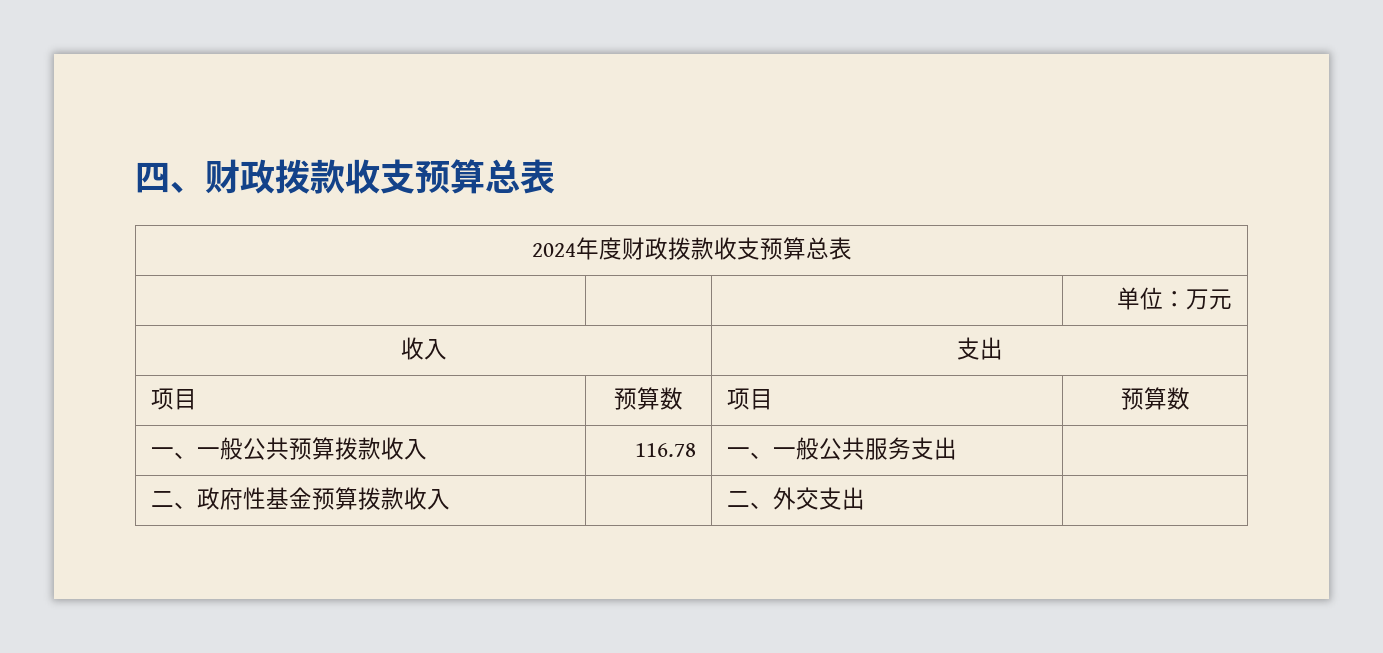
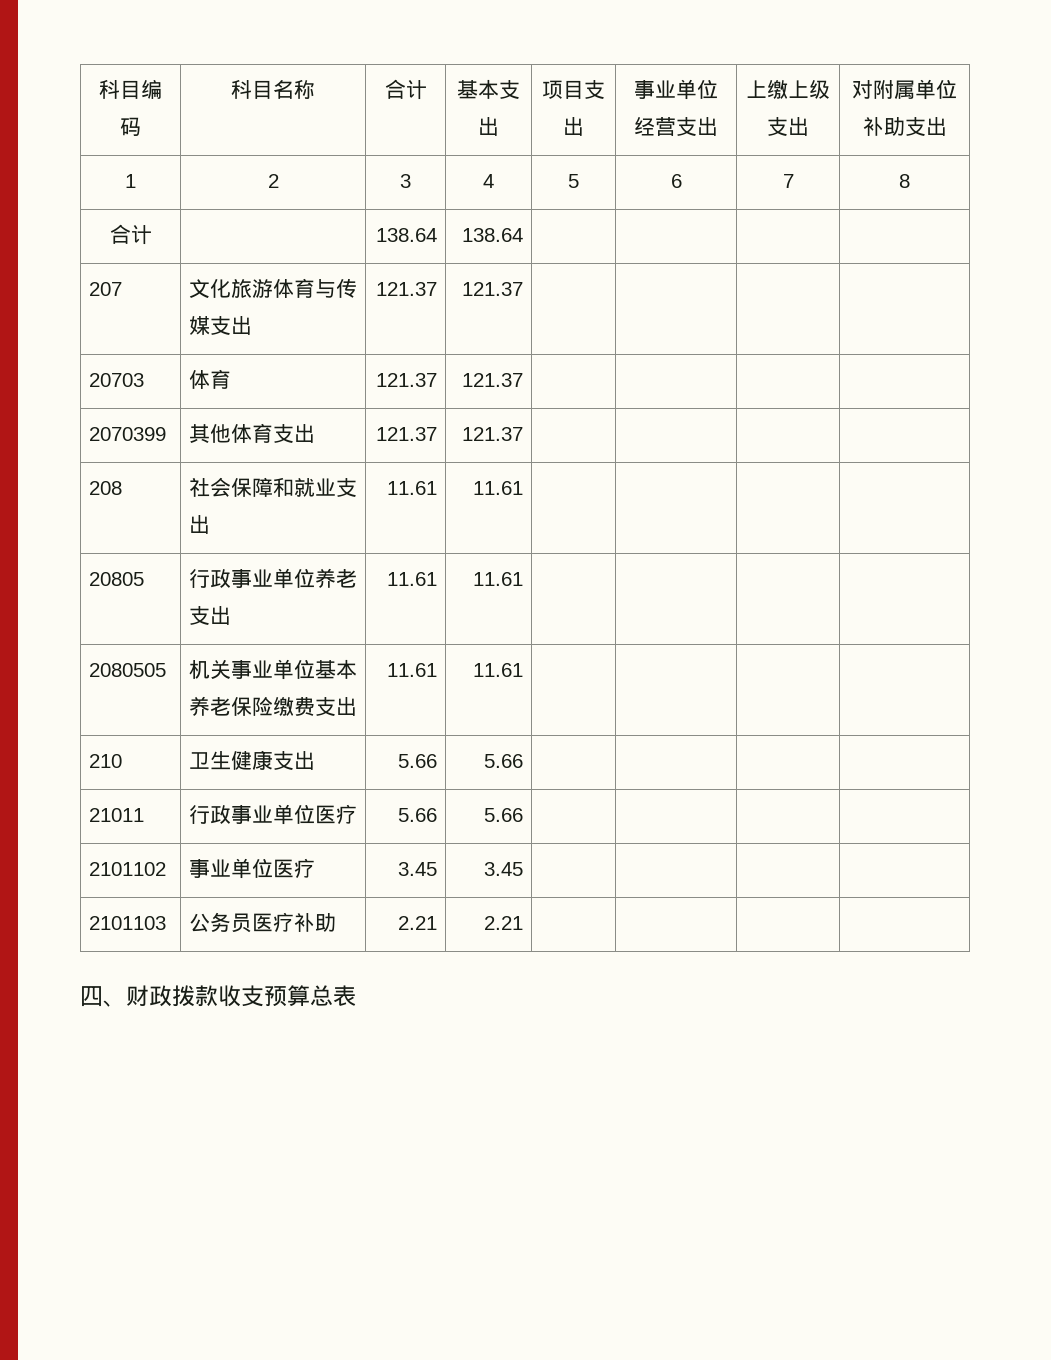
(135, 177) none -> [99,79,162,99] [120,117,141,136] [231,79,315,99] [384,79,427,100] [457,79,520,99] [478,117,499,136] [542,80,605,99] [563,117,584,136] [634,79,718,100] [634,117,718,136] [746,79,830,99] [767,117,809,136] [852,79,957,100] [862,117,947,136] [125,174,136,188] [267,174,279,188] [400,174,411,188] [483,174,494,188] [568,174,579,188] [670,174,682,188] [782,174,794,188] [899,174,910,188] [109,224,152,245] [376,228,438,242] [462,228,524,242] [88,282,122,296] [188,278,357,299] [188,316,252,335] [376,282,438,296] [462,282,524,296] [88,373,144,387] [188,369,231,389] [376,373,438,387] [462,373,524,387] [88,427,166,441] [188,423,315,443] [376,427,438,441] [462,427,524,441] [88,481,122,495] [188,477,357,497] [188,515,210,534] [387,481,438,495] [473,481,524,495] [88,572,144,586] [188,568,357,589] [188,606,231,625] [387,572,438,586] [473,572,524,586] [88,663,166,677] [188,659,357,680] [188,696,357,716] [387,663,438,677] [473,663,524,677] [88,754,122,768] [188,750,315,770] [398,754,438,768] [484,754,524,768] [88,808,144,822] [188,804,357,825] [398,808,438,822] [484,808,524,822] [88,862,166,876] [188,858,315,879] [398,862,438,876] [484,862,524,876] [88,916,166,930] [188,912,336,933] [398,916,438,930] [484,916,524,930] 科目编码 | 科目名称 | 合计 | 基本支出 | 项目支出 | 事业单位经营支出 | 上缴上级支出 | 对附属单位补助支出 // 1 | 2 | 3 | 4 | 5 | 6 | 7 | 8 // 合计 | | 138.64 | 138.64 | | | | // 207 | 文化旅游体育与传媒支出 | 121.37 | 121.37 | | | | // 20703 | 体育 | 121.37 | 121.37 | | | | // 2070399 | 其他体育支出 | 121.37 | 121.37 | | | | // 208 | 社会保障和就业支出 | 11.61 | 11.61 | | | | // 20805 | 行政事业单位养老支出 | 11.61 | 11.61 | | | | // 2080505 | 机关事业单位基本养老保险缴费支出 | 11.61 | 11.61 | | | | // 210 | 卫生健康支出 | 5.66 | 5.66 | | | | // 21011 | 行政事业单位医疗 | 5.66 | 5.66 | | | | // 2101102 | 事业单位医疗 | 3.45 | 3.45 | | | | // 2101103 | 公务员医疗补助 | 2.21 | 2.21 | | | | //
[531,237,852,260] [1117,287,1233,310] [400,337,447,360] [956,337,1003,360] [150,388,197,410] [614,387,683,410] [726,388,773,410] [1120,387,1190,410] [150,437,427,460] [635,443,697,457] [726,437,957,460] [150,487,450,510] [726,487,865,510] // 2024年度财政拨款收支预算总表 // | | | 单位：万元 // 收入 | 支出 // 项目 | 预算数 | 项目 | 预算数 // 一、一般公共预算拨款收入 | 116.78 | 一、一般公共服务支出 | // 二、政府性基金预算拨款收入 | | 二、外交支出 | -> (356, 995) none

